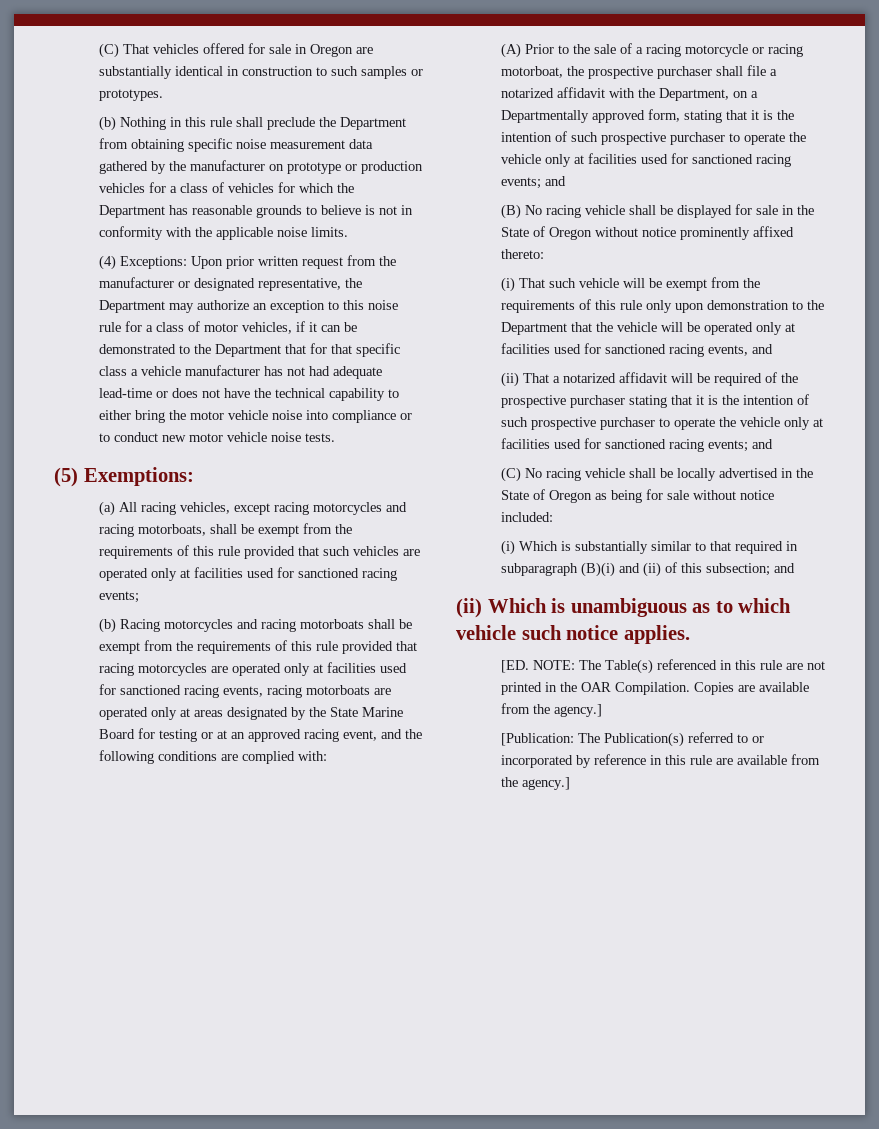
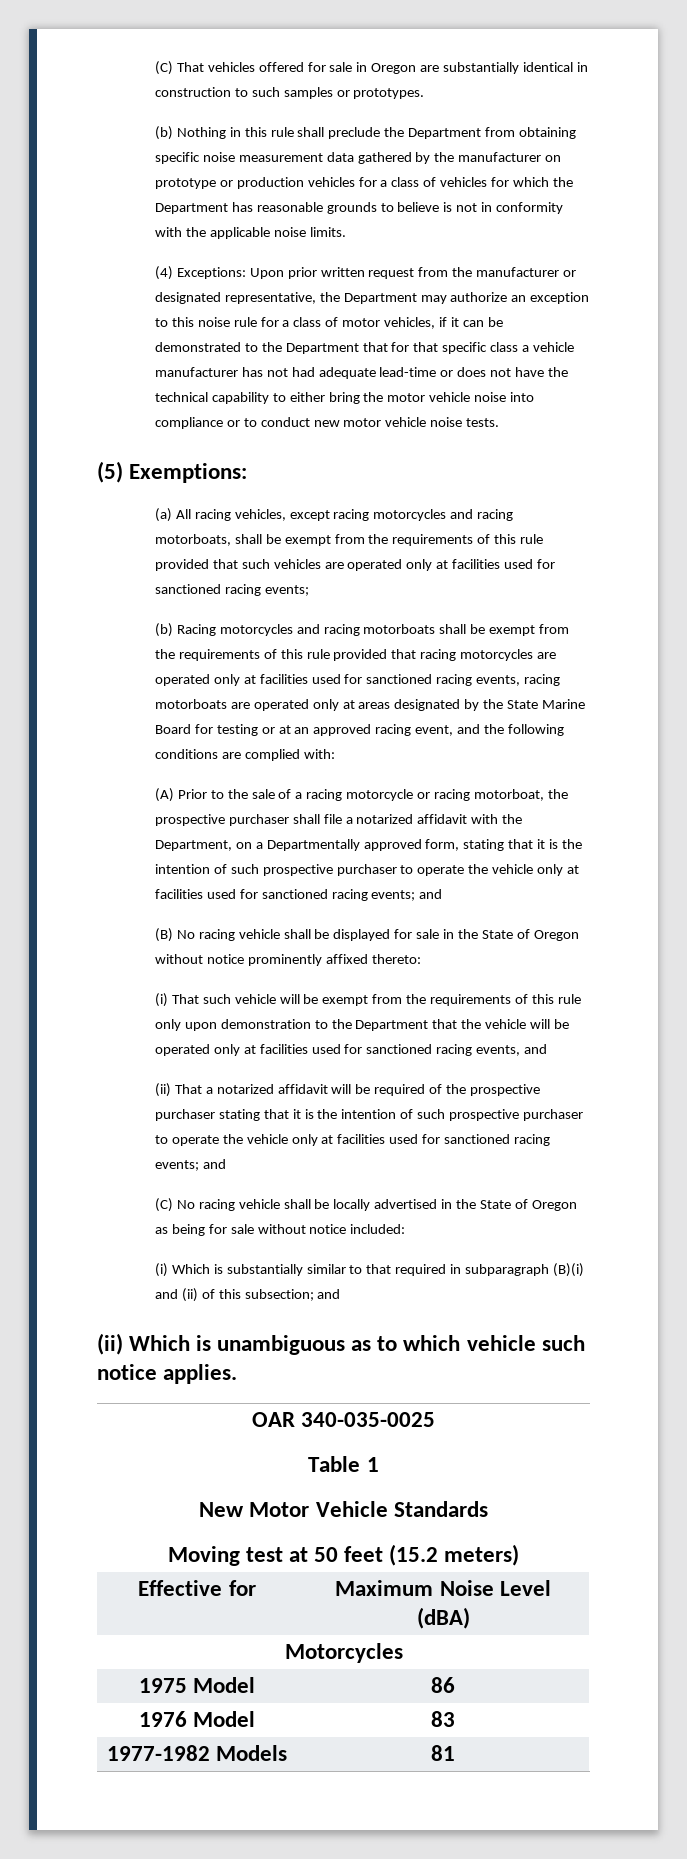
[500,659,825,674] [500,682,809,695] [500,703,602,717] [500,732,764,747] [500,754,820,768] [500,777,570,790] // [ED. NOTE: The Table(s) referenced in this rule are not printed in the OAR Compilation. Copies are available from the agency.] // [Publication: The Publication(s) referred to or incorporated by reference in this rule are available from the agency.] -> [251,1412,436,1427] [308,1456,379,1472] [199,1501,488,1517] [167,1544,520,1566] [138,1580,256,1596] [335,1580,551,1596] [416,1607,470,1629] [284,1643,403,1663] [138,1677,256,1693] [430,1677,455,1693] [138,1711,256,1727] [430,1711,455,1727] [106,1745,288,1761] [430,1745,455,1761] // OAR 340-035-0025 // Table 1 // New Motor Vehicle Standards // Moving test at 50 feet (15.2 meters) // Effective for | Maximum Noise Level (dBA) // Motorcycles // 1975 Model | 86 // 1976 Model | 83 // 1977-1982 Models | 81

